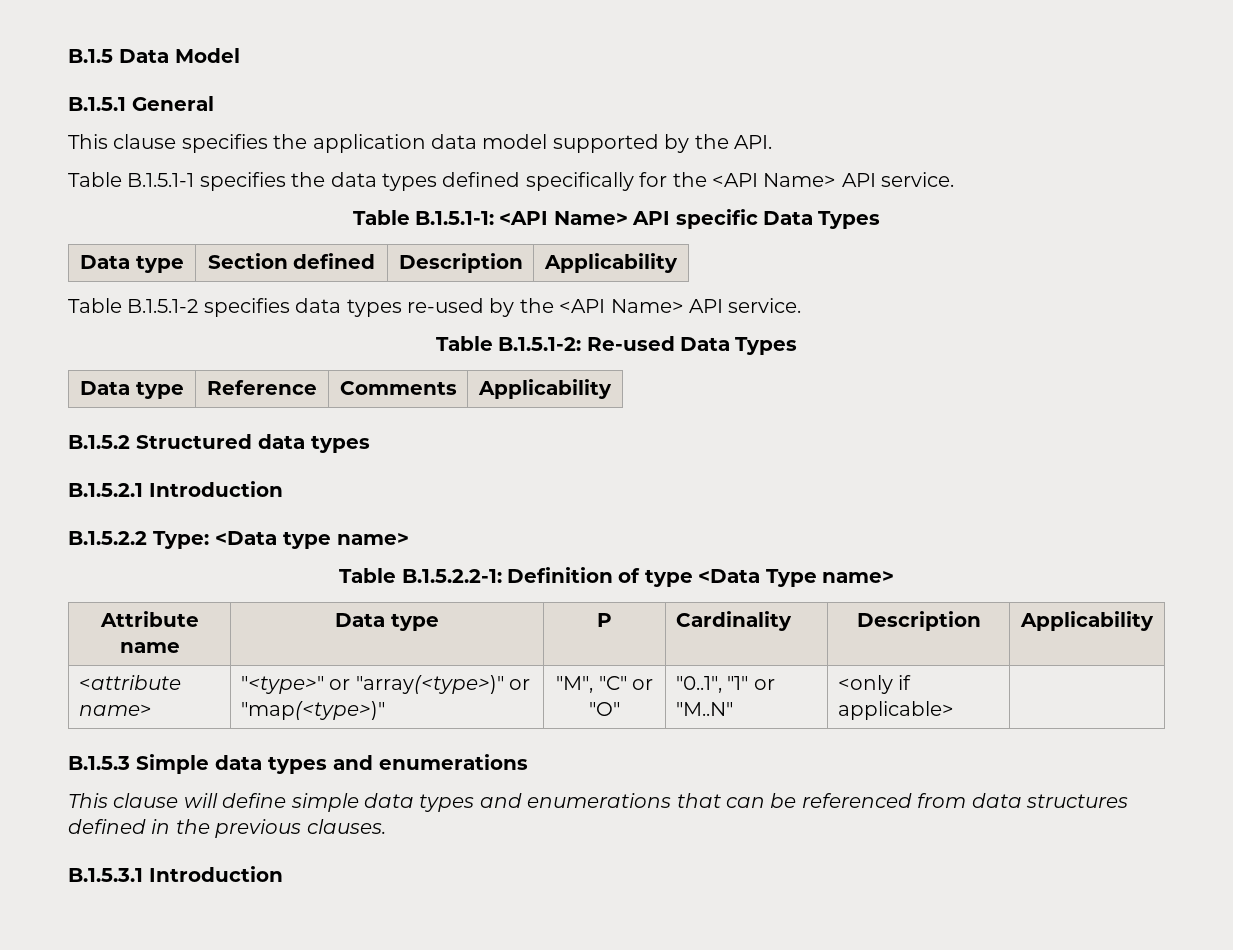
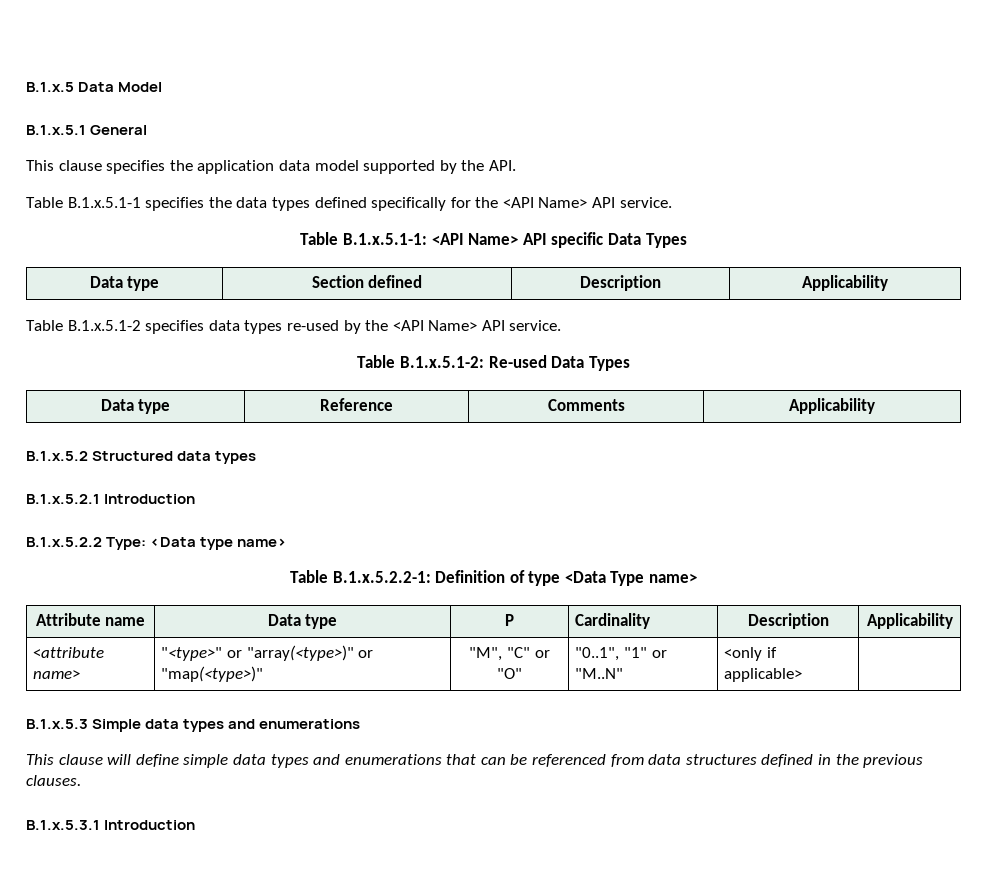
[68,49,113,63] B.1.5 -> [26,82,74,92] B.1.x.5
[68,97,126,111] B.1.5.1 -> [26,125,86,135] B.1.x.5.1
[127,173,195,187] B.1.5.1-1 -> [67,197,141,208] B.1.x.5.1-1
[414,211,494,225] B.1.5.1-1: -> [343,233,428,245] B.1.x.5.1-1:
[127,299,199,313] B.1.5.1-2 -> [67,320,141,331] B.1.x.5.1-2
[498,337,582,351] B.1.5.1-2: -> [399,356,484,368] B.1.x.5.1-2:
[68,435,130,449] B.1.5.2 -> [26,451,88,461] B.1.x.5.2
[68,483,143,497] B.1.5.2.1 -> [26,494,100,504] B.1.x.5.2.1
[68,531,147,545] B.1.5.2.2 -> [26,537,102,547] B.1.x.5.2.2
[401,569,502,583] B.1.5.2.2-1: -> [332,571,431,583] B.1.x.5.2.2-1:
[68,756,130,770] B.1.5.3 -> [26,719,88,729] B.1.x.5.3
[68,868,143,882] B.1.5.3.1 -> [26,820,100,830] B.1.x.5.3.1

